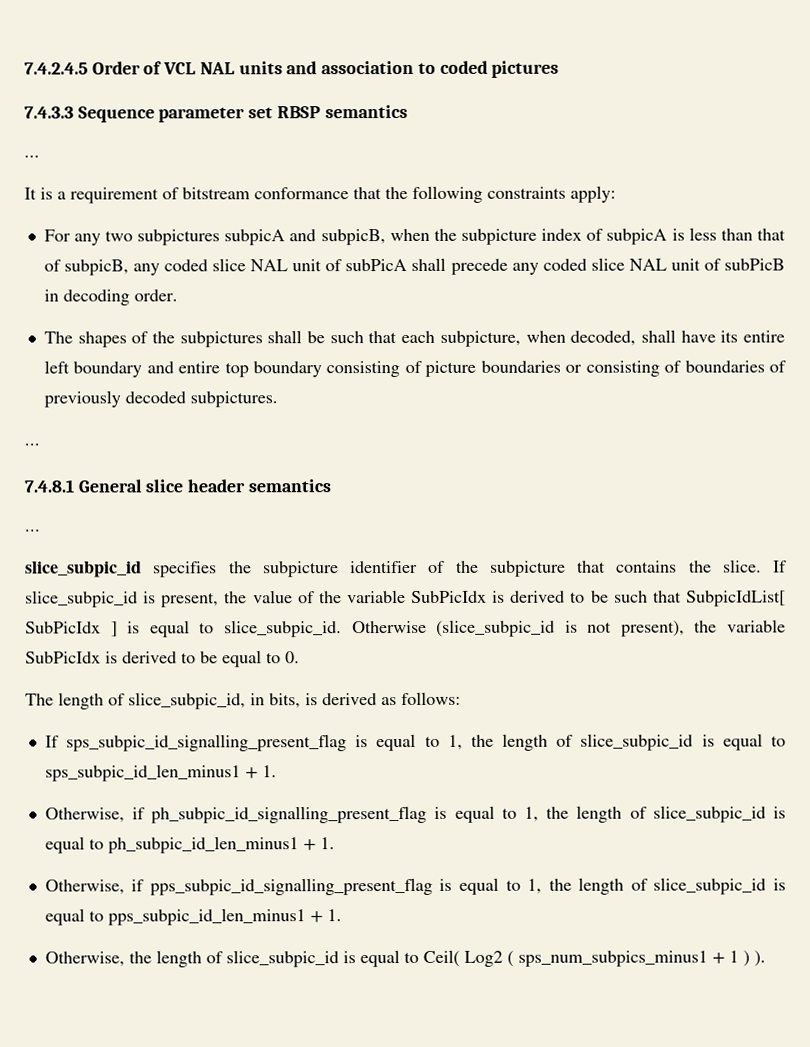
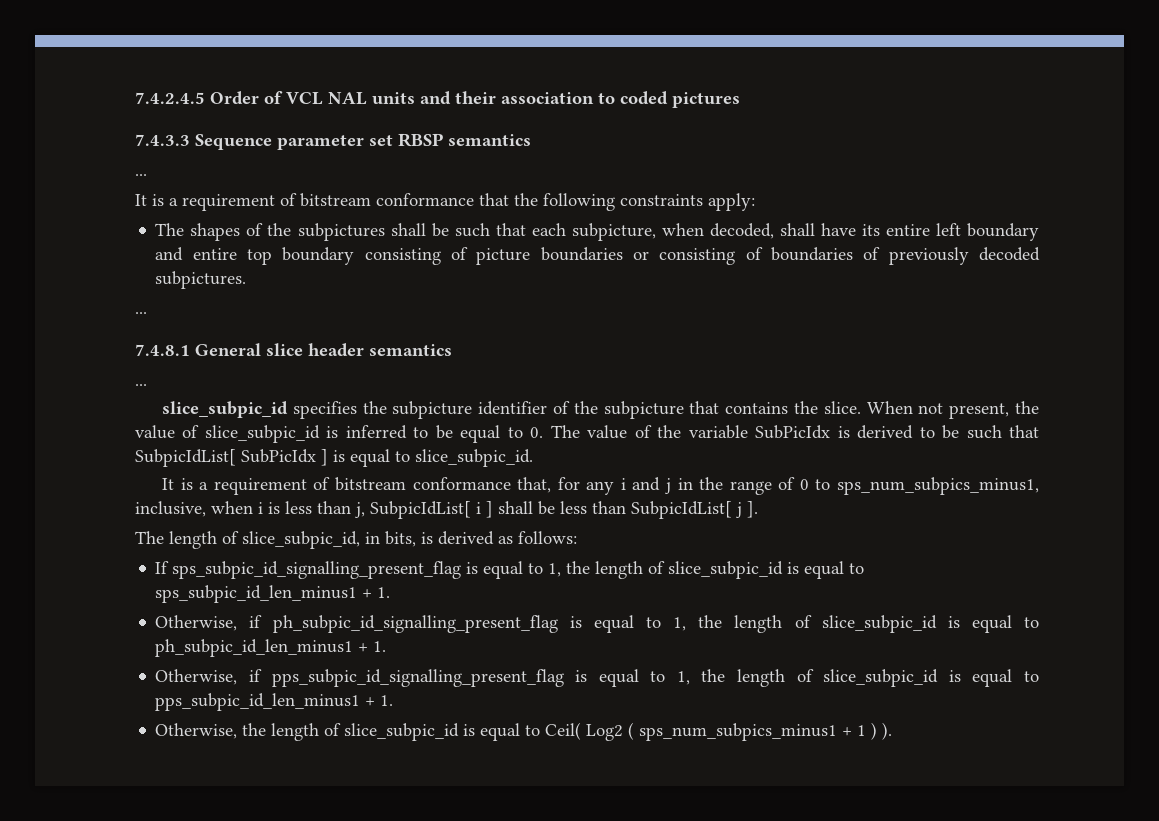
(318, 68) none -> [455,91,496,104] their
[43,227,787,246] [43,257,786,276] [43,289,178,306] // For any two subpictures subpicA and subpicB, when the subpicture index of subpicA is less than that of subpicB, any coded slice NAL unit of subPicA shall precede any coded slice NAL unit of subPicB in decoding order. -> (755, 202) none
[773,560,787,573] [25,590,248,608] If slice_subpic_id is present, the -> [866,401,1039,419] [135,425,580,443] When not present, the value of slice_subpic_id is inferred to be equal to 0. The
[351,619,787,637] [25,650,300,668] Otherwise (slice_subpic_id is not present), the variable SubPicIdx is derived to be equal to 0. -> [162,477,1040,495] [135,501,758,519] // It is a requirement of bitstream conformance that, for any i and j in the range of 0 to sps_num_subpics_minus1, inclusive, when i is less than j, SubpicIdList[ i ] shall be less than SubpicIdList[ j ].

